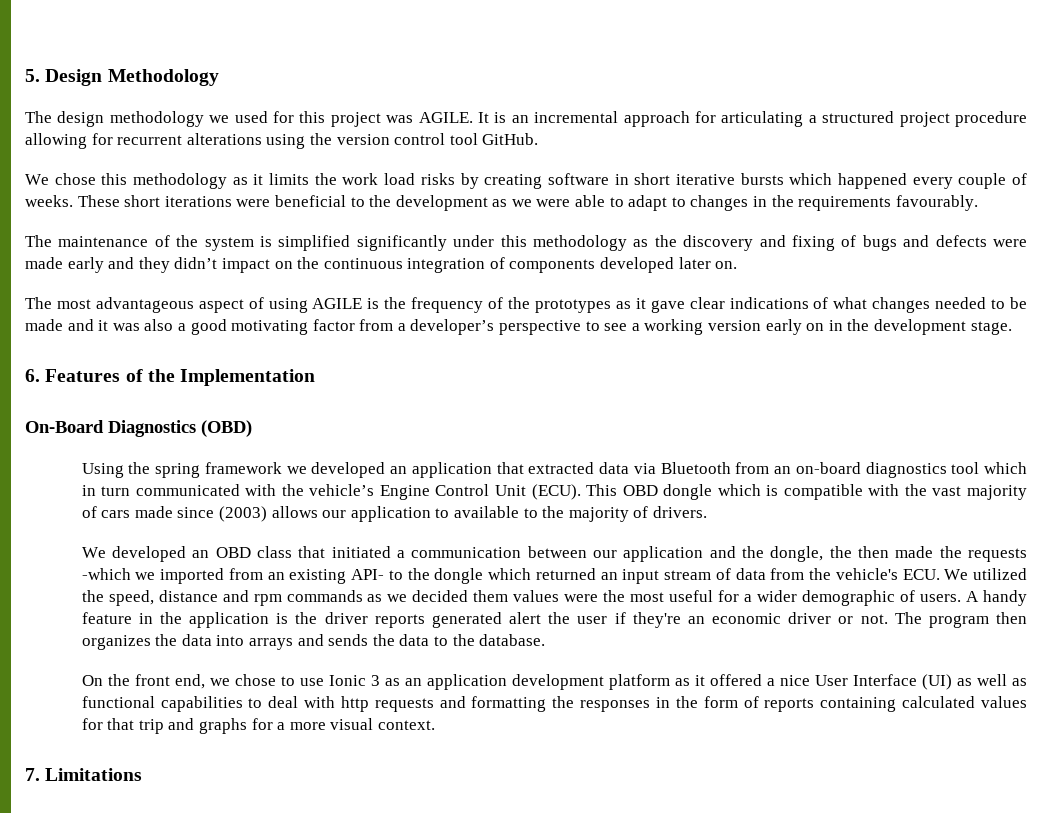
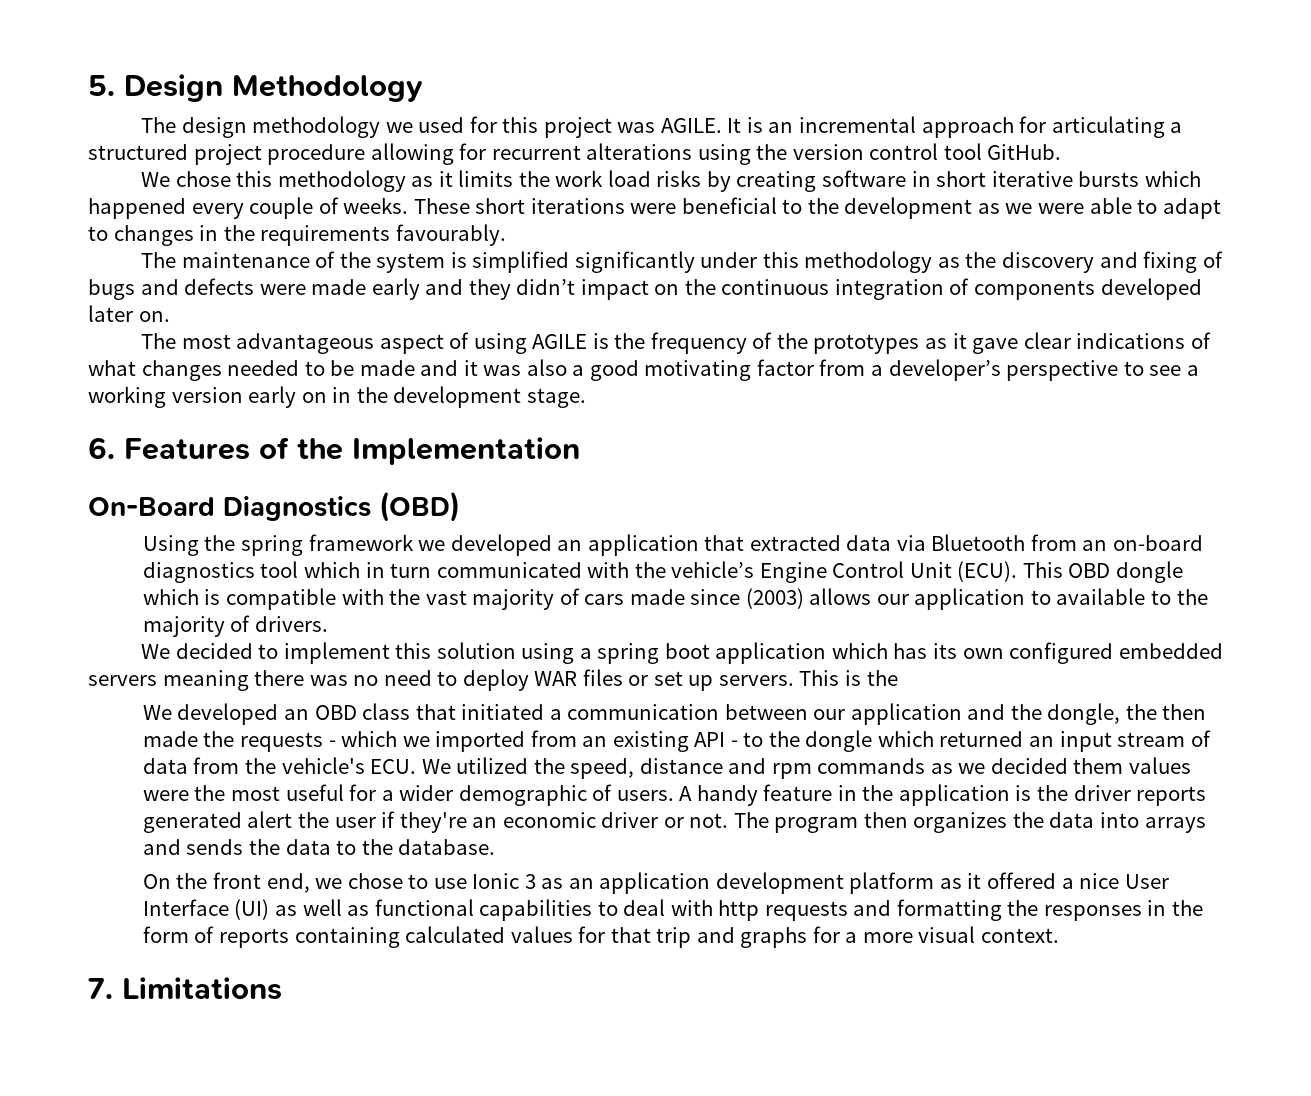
(707, 512) none -> [141,642,1223,664] [88,669,898,691] // We decided to implement this solution using a spring boot application which has its own configured embedded servers meaning there was no need to deploy WAR files or set up servers. This is the
[81,568,131,580] -which -> [328,731,398,747] - which
[351,569,385,580] API- -> [694,732,738,747] API -

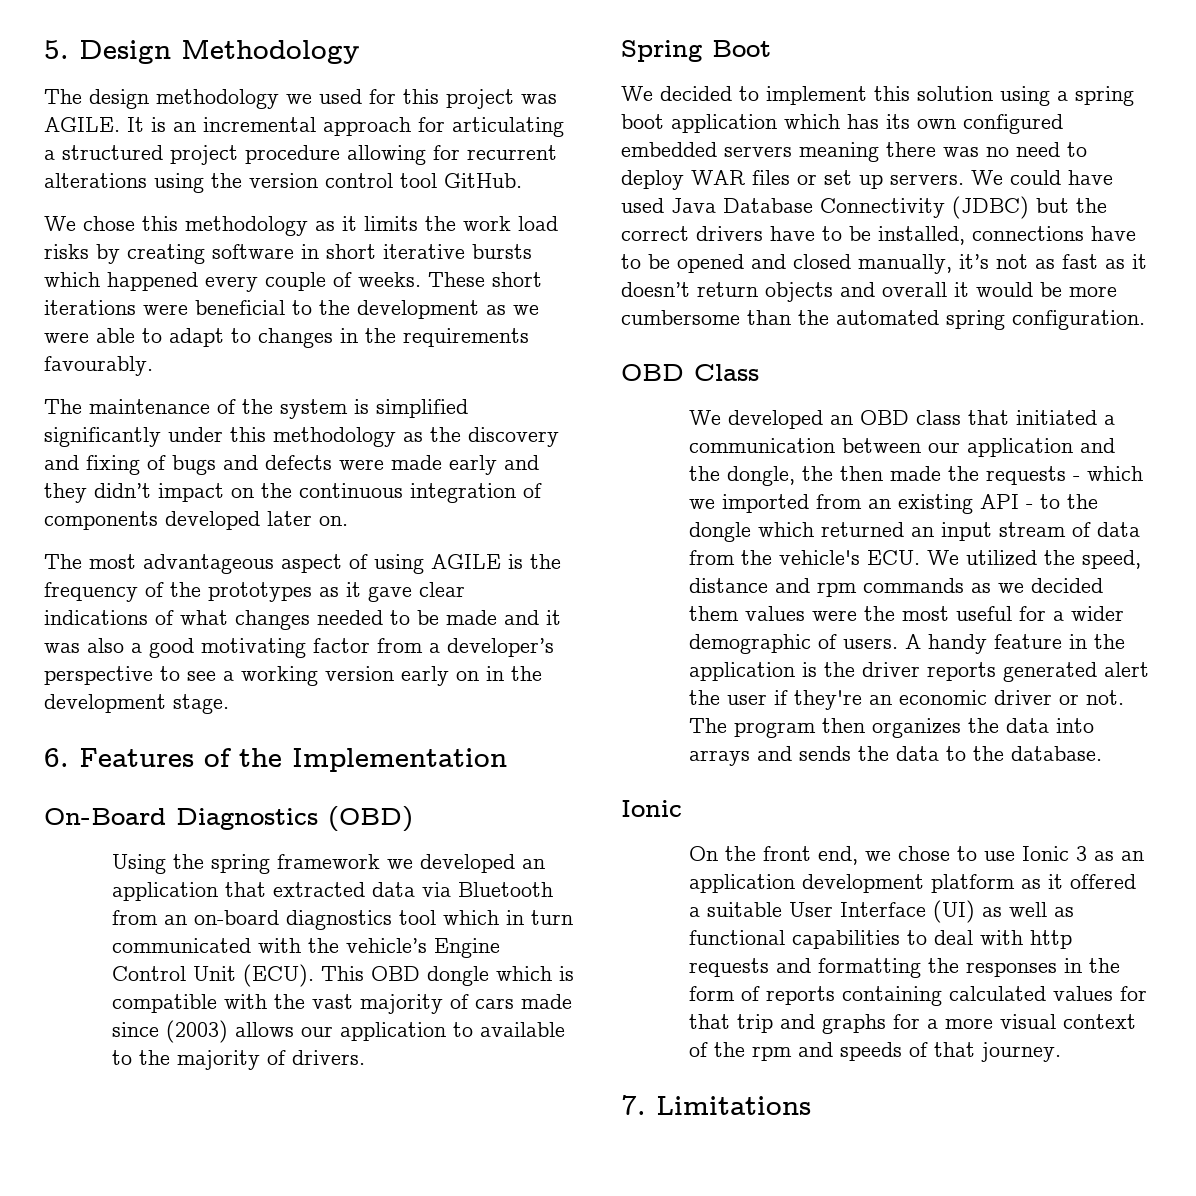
(328, 624) none -> [621,40,771,62] // Spring Boot
[799,670,898,686] This is the -> [971,170,1113,185] [621,196,1107,219] [621,226,1136,245] [621,254,1147,274] [621,282,1117,302] [621,310,1145,330] [621,364,759,381] We could have used Java Database Connectivity (JDBC) but the correct drivers have to be installed, connections have to be opened and closed manually, it’s not as fast as it doesn’t return objects and overall it would be more cumbersome than the automated spring configuration. // OBD Class
(496, 847) none -> [621,800,682,817] // Ionic
[1079,873,1120,889] nice -> [706,902,782,917] suitable
[980,928,1059,943] context. -> [1062,1014,1136,1029] [688,1042,1061,1062] context of the rpm and speeds of that journey.

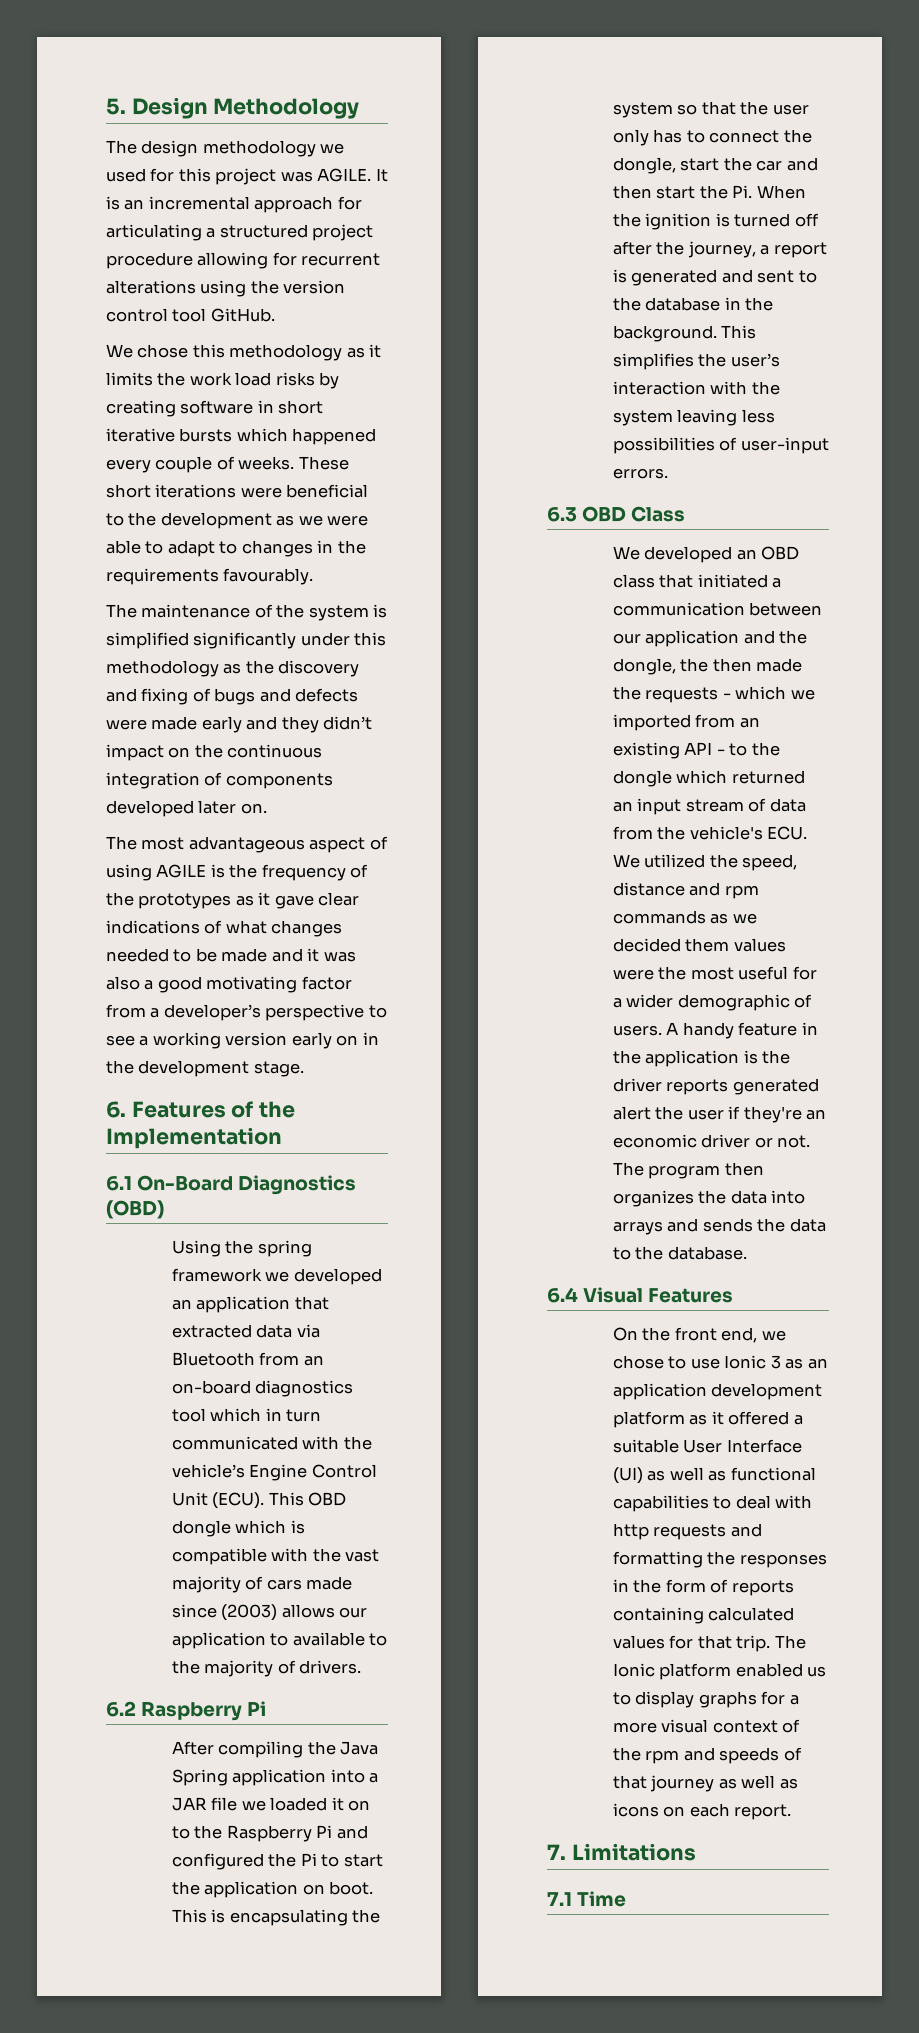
(507, 760) none -> [106,1176,132,1191] 6.1
[621,40,771,62] [621,86,1134,106] [621,114,1063,134] [621,142,1087,162] [621,170,1113,190] [621,196,1107,219] [621,226,1136,245] [621,254,1147,274] [621,282,1117,302] [621,310,1145,330] Spring Boot // We decided to implement this solution using a spring boot application which has its own configured embedded servers meaning there was no need to deploy WAR files or set up servers. We could have used Java Database Connectivity (JDBC) but the correct drivers have to be installed, connections have to be opened and closed manually, it’s not as fast as it doesn’t return objects and overall it would be more cumbersome than the automated spring configuration. // -> [106,1701,267,1721] [171,1741,379,1758] [171,1769,379,1786] [171,1797,371,1811] [171,1825,368,1842] [171,1853,383,1870] [171,1881,374,1898] [171,1909,381,1926] [612,101,809,118] [612,129,812,146] [612,157,818,174] [612,185,806,199] [612,213,819,230] [612,241,827,258] [612,269,817,286] [612,297,774,311] [612,325,757,342] [612,353,780,370] [612,381,780,395] [612,409,775,426] [612,437,829,454] [612,468,668,479] [547,507,577,522] 6.2 Raspberry Pi // After compiling the Java Spring application into a JAR file we loaded it on to the Raspberry Pi and configured the Pi to start the application on boot. This is encapsulating the system so that the user only has to connect the dongle, start the car and then start the Pi. When the ignition is turned off after the journey, a report is generated and sent to the database in the background. This simplifies the user’s interaction with the system leaving less possibilities of user-input errors. // 6.3
[621,800,682,817] Ionic -> [547,1287,734,1303] 6.4 Visual Features
[736,1014,815,1033] trip and -> [736,1635,806,1652] [612,1663,827,1680] [612,1691,695,1708] trip. The Ionic platform enabled us to display
[980,1042,1061,1062] journey. -> [650,1775,798,1792] [612,1803,792,1820] journey as well as icons on each report.
(811, 1105) none -> [547,1891,627,1907] // 7.1 Time

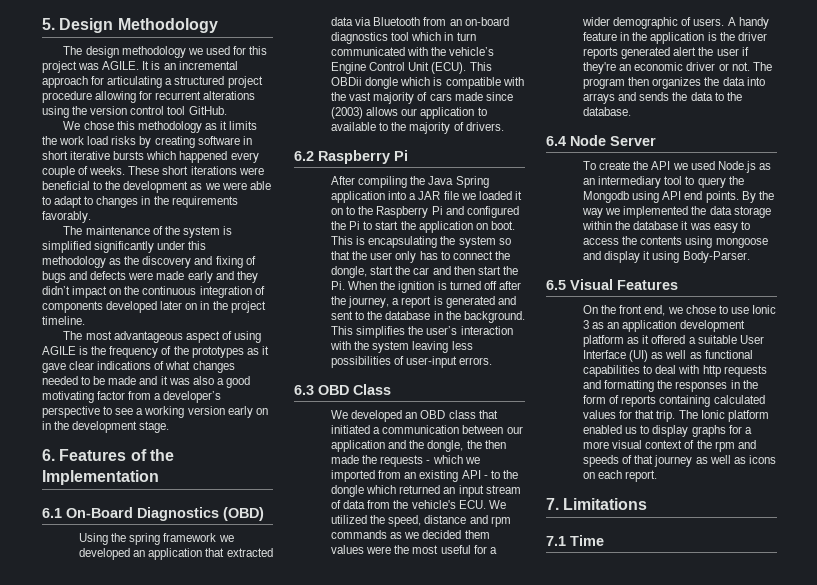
[223,568,314,585] favourably. -> [42,211,91,223] favorably.
[240,803,267,814] on. -> [185,301,266,313] [42,316,85,325] on in the project timeline.
[308,1492,347,1506] OBD -> [331,77,363,86] OBDii
(578, 1295) none -> [570,135,656,146] [583,161,771,173] [583,176,744,188] [583,191,774,203] [582,206,771,218] [582,221,750,233] [583,236,768,248] [583,251,750,263] [546,280,566,290] Node Server // To create the API we used Node.js as an intermediary tool to query the Mongodb using API end points. By the way we implemented the data storage within the database it was easy to access the contents using mongoose and display it using Body-Parser. // 6.5

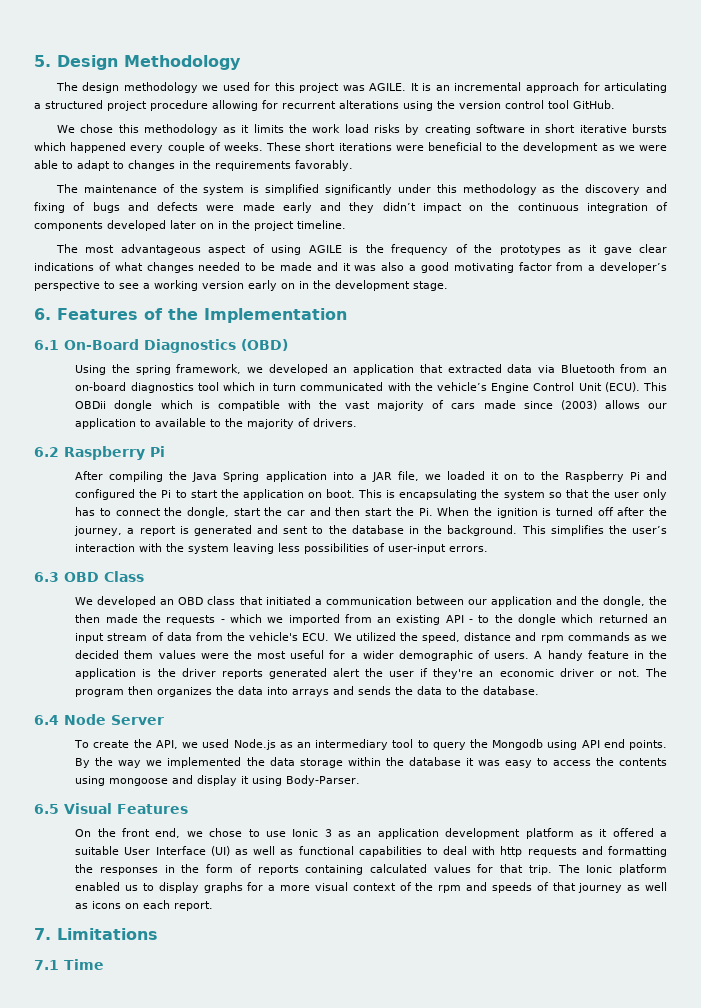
[163,533,217,542] framework -> [176,364,242,374] framework,
[443,191,459,200] file -> [397,471,419,481] file,
[651,161,671,170] API -> [155,740,178,749] API,

